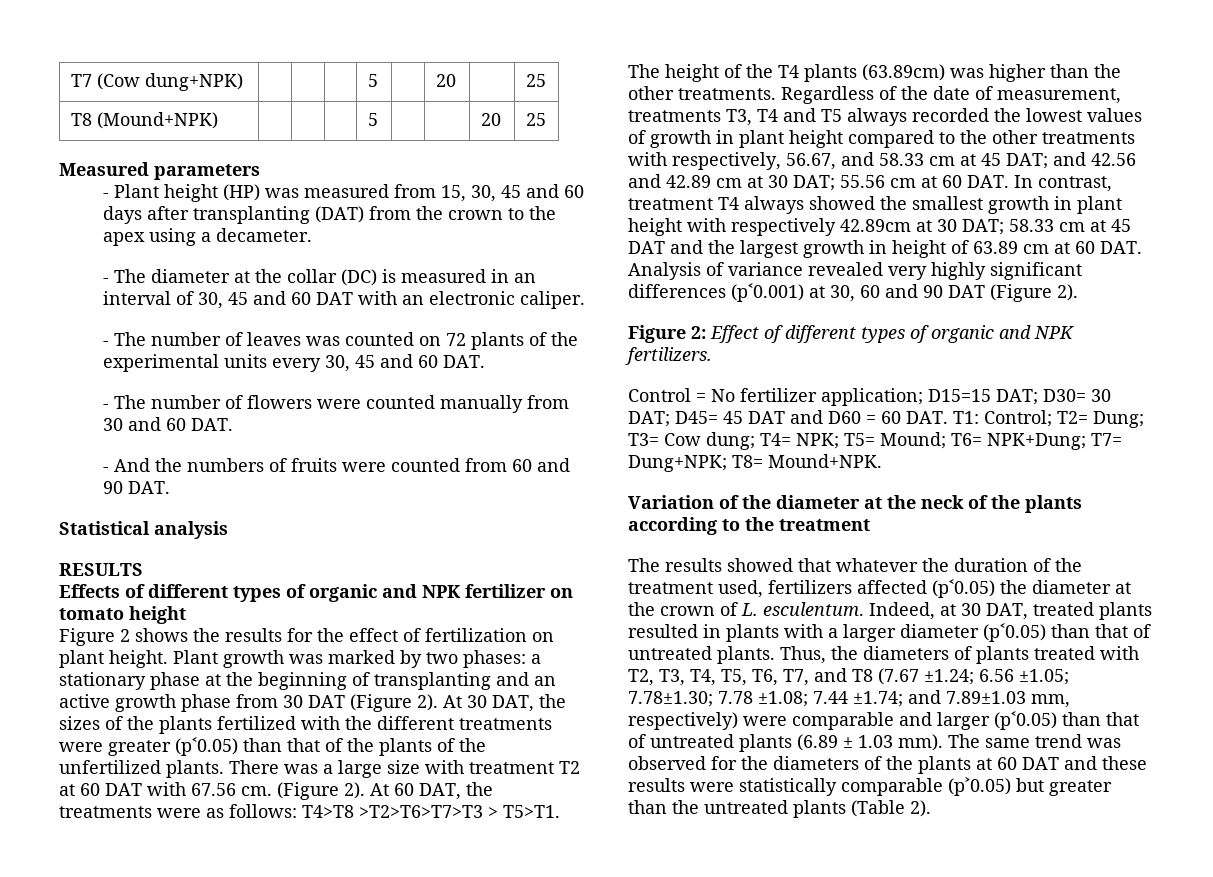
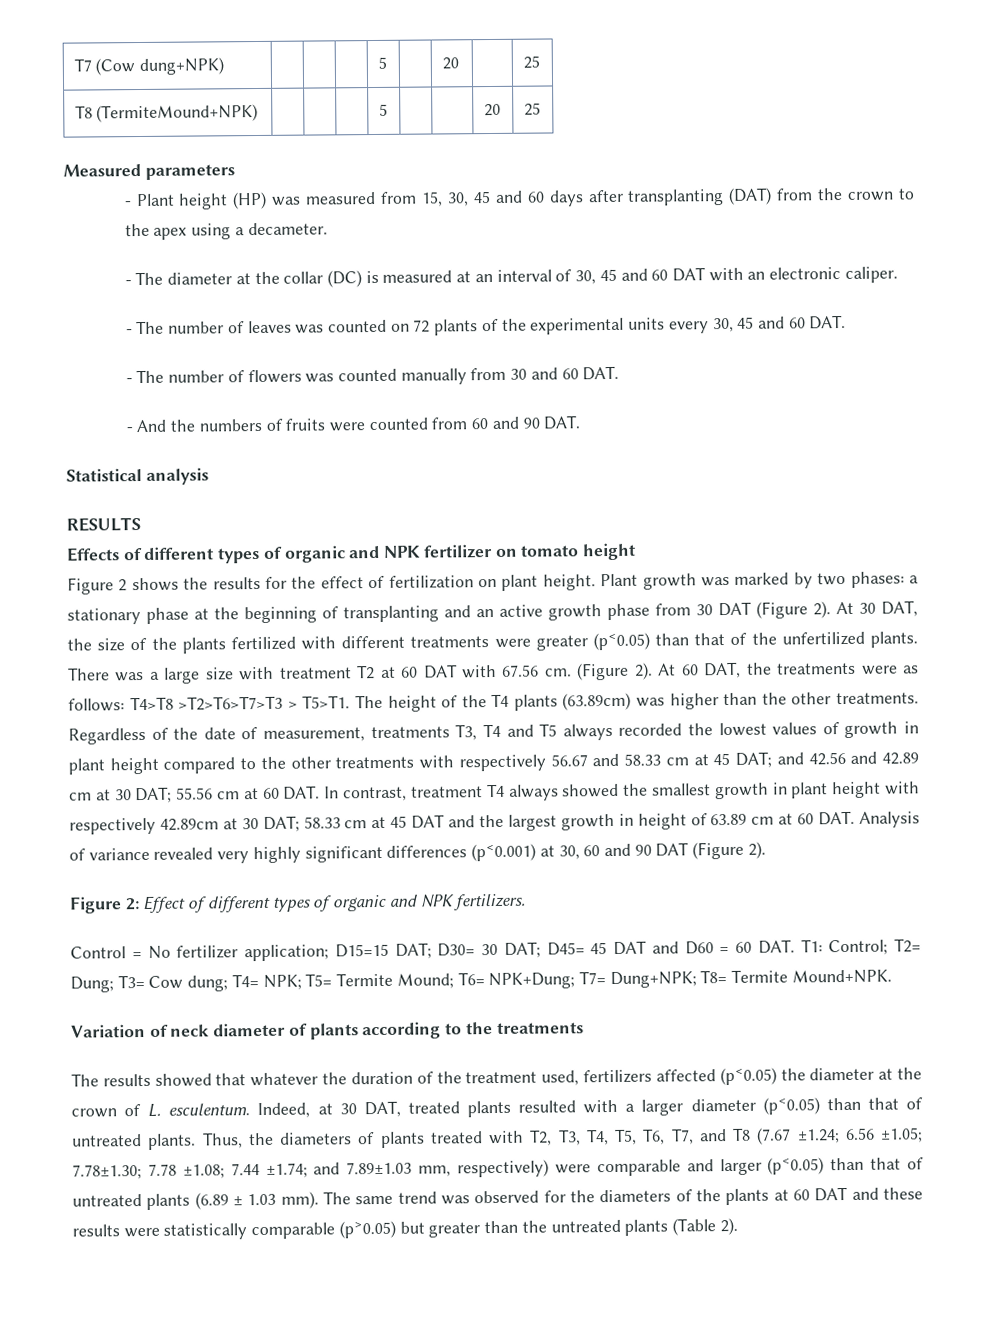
[96,112,218,129] (Mound+NPK) -> [96,103,259,123] (TermiteMound+NPK)
[490,269,509,283] in -> [456,271,472,283] at
[316,399,361,409] were -> [305,373,335,383] was
[59,716,100,730] sizes -> [97,638,126,652] size
[345,716,372,730] the -> (337, 643) none
[379,738,486,756] plants of the -> (777, 638) none
[672,152,836,170] respectively, 56.67, -> [458,754,588,772] respectively 56.67
(875, 439) none -> [336,972,394,987] Termite
(763, 461) none -> [731,969,789,983] Termite
[742,495,1020,509] the diameter at the neck of the -> [170,1022,308,1037] neck diameter of
[779,519,870,531] treatment -> [496,1022,584,1034] treatments
[703,624,779,642] in plants -> (577, 1106) none

